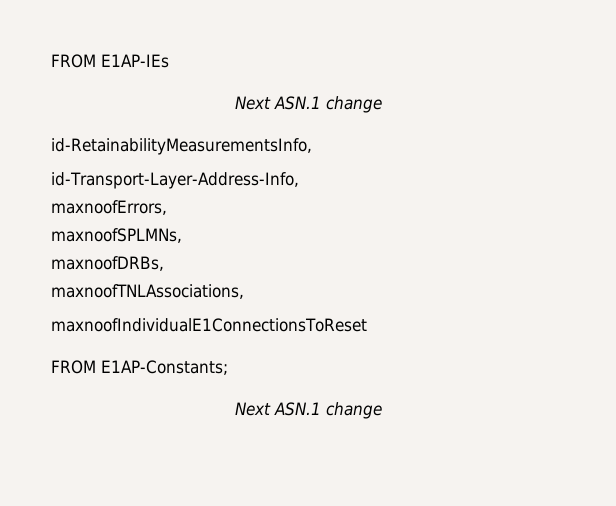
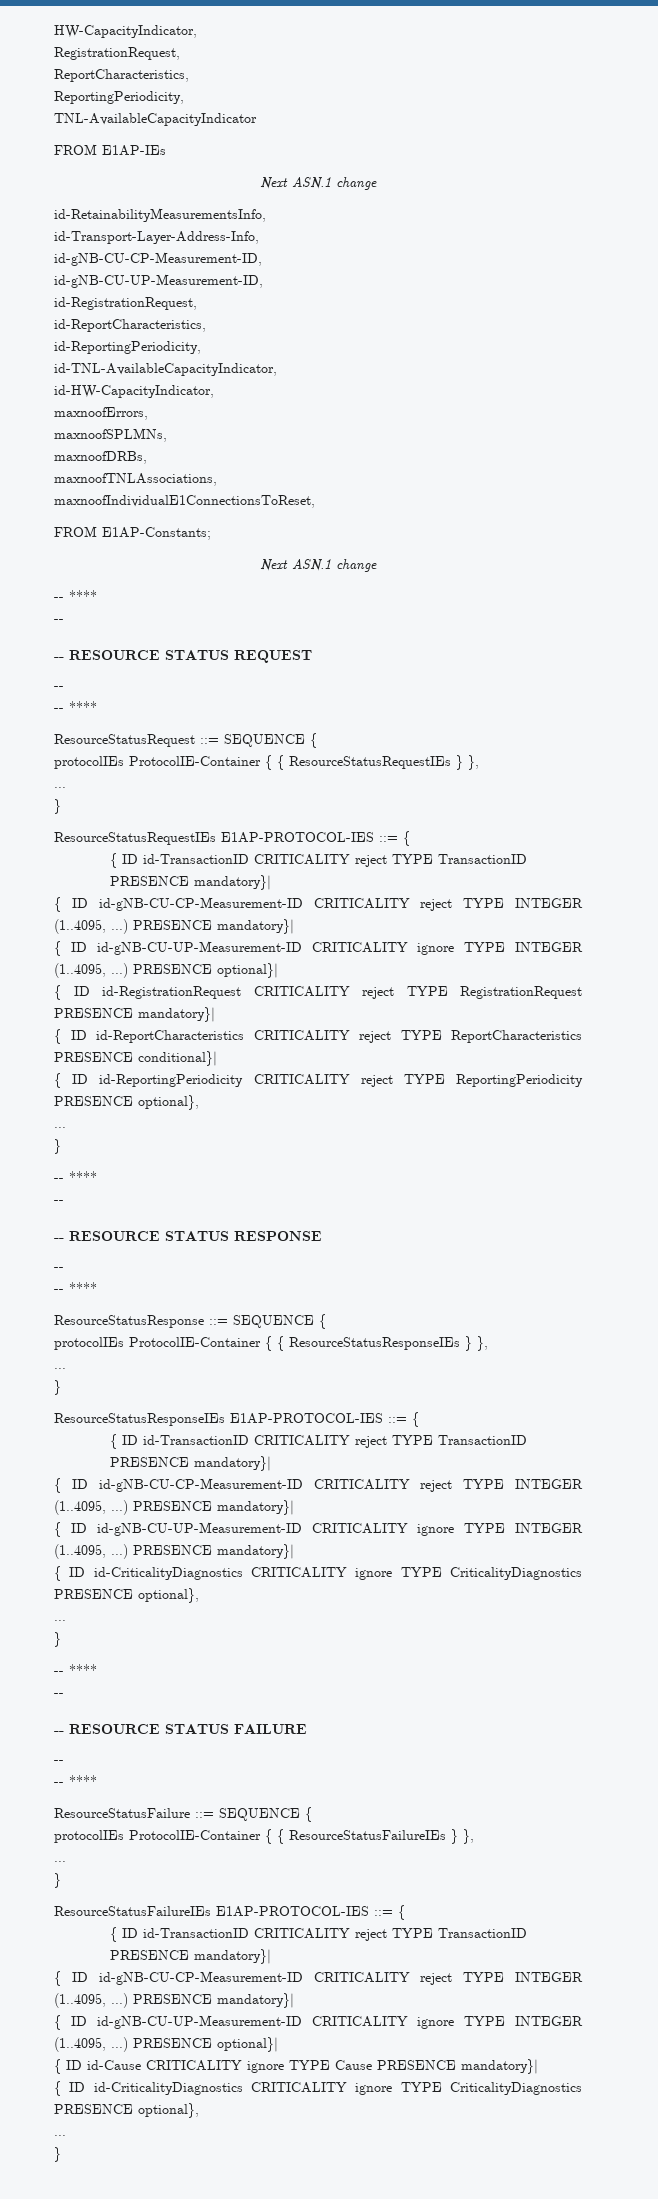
(51, 61) none -> [54,25,197,38] [54,47,180,60] [54,69,189,82] [54,91,184,104] [54,113,257,126] HW-CapacityIndicator, // RegistrationRequest, // ReportCharacteristics, // ReportingPeriodicity, // TNL-AvailableCapacityIndicator //
(299, 180) none -> [54,252,262,266] [54,274,263,288] [54,297,197,310] [54,319,206,332] [54,341,201,354] [54,363,277,376] [54,385,214,398] // id-gNB-CU-CP-Measurement-ID, // id-gNB-CU-UP-Measurement-ID, // id-RegistrationRequest, // id-ReportCharacteristics, // id-ReportingPeriodicity, // id-TNL-AvailableCapacityIndicator, // id-HW-CapacityIndicator,
[51,318,367,332] maxnoofIndividualE1ConnectionsToReset -> [54,495,315,508] maxnoofIndividualE1ConnectionsToReset,
(382, 410) none -> [54,590,97,601] [54,619,64,623] [54,650,312,663] [54,686,64,690] [54,701,97,712] [54,733,317,748] [54,755,479,770] [54,787,66,788] [54,799,61,814] [54,831,410,846] [109,853,527,868] [109,875,271,890] [54,897,583,912] [54,919,294,934] [54,941,583,956] [54,963,278,978] [54,985,582,1000] [54,1007,215,1022] [54,1029,582,1044] [54,1051,217,1066] [54,1073,583,1088] [54,1095,199,1110] [54,1127,66,1128] [54,1139,61,1154] [54,1171,97,1182] [54,1200,64,1204] [54,1231,322,1241] [54,1267,64,1271] [54,1282,97,1293] [54,1314,326,1329] [54,1336,488,1351] [54,1368,66,1369] [54,1380,61,1395] [54,1412,419,1427] [109,1434,527,1449] [109,1456,271,1471] [54,1478,583,1493] [54,1500,294,1515] [54,1522,583,1537] [54,1544,294,1559] [54,1566,582,1581] [54,1588,199,1603] [54,1620,66,1621] [54,1632,61,1647] [54,1664,97,1675] [54,1693,64,1697] [54,1724,307,1734] [54,1760,64,1764] [54,1775,97,1786] [54,1807,312,1822] [54,1829,474,1844] [54,1861,66,1862] [54,1873,61,1888] [54,1905,405,1920] [109,1927,527,1942] [109,1949,271,1964] [54,1971,583,1986] [54,1993,294,2008] [54,2015,583,2030] [54,2037,278,2052] [54,2059,538,2074] [54,2081,582,2096] [54,2103,199,2118] [54,2135,66,2136] [54,2147,61,2162] // -- **** // -- // -- RESOURCE STATUS REQUEST // -- // -- **** // ResourceStatusRequest ::= SEQUENCE { // protocolIEs ProtocolIE-Container { { ResourceStatusRequestIEs } }, // ... // } // ResourceStatusRequestIEs E1AP-PROTOCOL-IES ::= { // { ID id-TransactionID CRITICALITY reject TYPE TransactionID PRESENCE mandatory}| // { ID id-gNB-CU-CP-Measurement-ID CRITICALITY reject TYPE INTEGER (1..4095, ...) PRESENCE mandatory}| // { ID id-gNB-CU-UP-Measurement-ID CRITICALITY ignore TYPE INTEGER (1..4095, ...) PRESENCE optional}| // { ID id-RegistrationRequest CRITICALITY reject TYPE RegistrationRequest PRESENCE mandatory}| // { ID id-ReportCharacteristics CRITICALITY reject TYPE ReportCharacteristics PRESENCE conditional}| // { ID id-ReportingPeriodicity CRITICALITY reject TYPE ReportingPeriodicity PRESENCE optional}, // ... // } // -- **** // -- // -- RESOURCE STATUS RESPONSE // -- // -- **** // ResourceStatusResponse ::= SEQUENCE { // protocolIEs ProtocolIE-Container { { ResourceStatusResponseIEs } }, // ... // } // ResourceStatusResponseIEs E1AP-PROTOCOL-IES ::= { // { ID id-TransactionID CRITICALITY reject TYPE TransactionID PRESENCE mandatory}| // { ID id-gNB-CU-CP-Measurement-ID CRITICALITY reject TYPE INTEGER (1..4095, ...) PRESENCE mandatory}| // { ID id-gNB-CU-UP-Measurement-ID CRITICALITY ignore TYPE INTEGER (1..4095, ...) PRESENCE mandatory}| // { ID id-CriticalityDiagnostics CRITICALITY ignore TYPE CriticalityDiagnostics PRESENCE optional}, // ... // } // -- **** // -- // -- RESOURCE STATUS FAILURE // -- // -- **** // ResourceStatusFailure ::= SEQUENCE { // protocolIEs ProtocolIE-Container { { ResourceStatusFailureIEs } }, // ... // } // ResourceStatusFailureIEs E1AP-PROTOCOL-IES ::= { // { ID id-TransactionID CRITICALITY reject TYPE TransactionID PRESENCE mandatory}| // { ID id-gNB-CU-CP-Measurement-ID CRITICALITY reject TYPE INTEGER (1..4095, ...) PRESENCE mandatory}| // { ID id-gNB-CU-UP-Measurement-ID CRITICALITY ignore TYPE INTEGER (1..4095, ...) PRESENCE optional}| // { ID id-Cause CRITICALITY ignore TYPE Cause PRESENCE mandatory}| // { ID id-CriticalityDiagnostics CRITICALITY ignore TYPE CriticalityDiagnostics PRESENCE optional}, // ... // }

